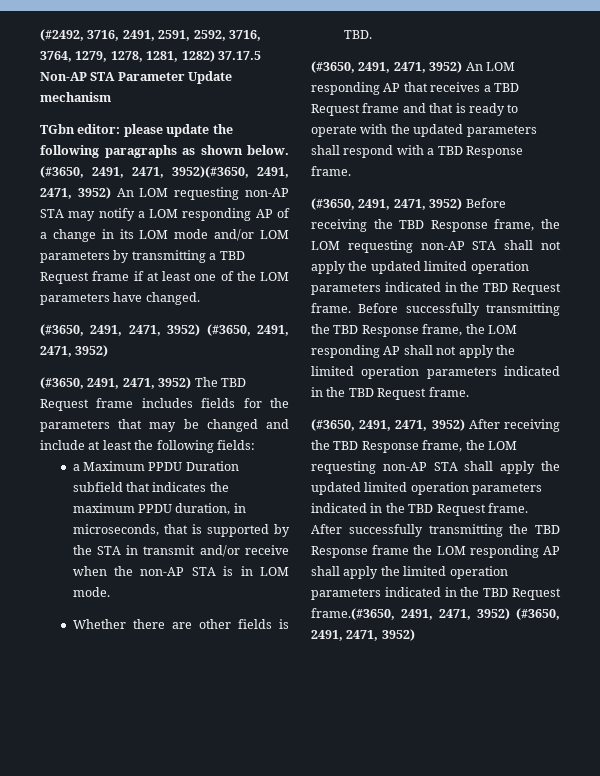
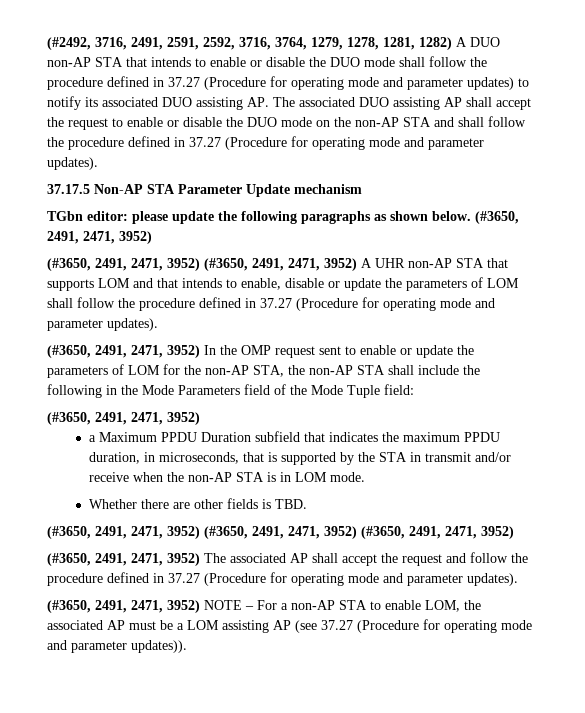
(215, 56) none -> [456,37,500,47] [47,56,487,67] [47,76,529,90] [47,96,531,110] [47,116,526,130] [47,136,484,150] [47,157,98,170] A DUO non-AP STA that intends to enable or disable the DUO mode shall follow the procedure defined in 37.27 (Procedure for operating mode and parameter updates) to notify its associated DUO assisting AP. The associated DUO assisting AP shall accept the request to enable or disable the DUO mode on the non-AP STA and shall follow the procedure defined in 37.27 (Procedure for operating mode and parameter updates). //
[172,166,289,178] [40,187,289,200] [40,208,290,221] [40,229,289,242] [40,250,245,263] [40,271,289,284] [40,292,200,305] [40,324,289,336] [40,345,109,357] [40,377,246,389] [40,398,289,411] [40,419,289,432] [40,440,255,453] 3952)(#3650, 2491, 2471, 3952) An LOM requesting non-AP STA may notify a LOM responding AP of a change in its LOM mode and/or LOM parameters by transmitting a TBD Request frame if at least one of the LOM parameters have changed. // (#3650, 2491, 2471, 3952) (#3650, 2491, 2471, 3952) // (#3650, 2491, 2471, 3952) The TBD Request frame includes fields for the parameters that may be changed and include at least the following fields: -> [119,231,152,244] [47,258,508,271] [47,277,519,291] [47,297,495,311] [47,318,158,331] [47,345,474,358] [47,364,480,378] [47,384,414,398] [47,412,200,425] 3952) // (#3650, 2491, 2471, 3952) (#3650, 2491, 2471, 3952) A UHR non-AP STA that supports LOM and that intends to enable, disable or update the parameters of LOM shall follow the procedure defined in 37.27 (Procedure for operating mode and parameter updates). // (#3650, 2491, 2471, 3952) In the OMP request sent to enable or update the parameters of LOM for the non-AP STA, the non-AP STA shall include the following in the Mode Parameters field of the Mode Tuple field: // (#3650, 2491, 2471, 3952)
[465,62,515,71] [311,82,519,95] [311,103,519,116] [311,124,537,137] [311,145,523,158] [311,166,351,176] [311,198,506,210] [311,219,560,232] [311,240,561,253] [311,261,529,274] [311,282,561,295] [311,303,560,316] [311,324,517,337] [311,345,515,358] [311,366,560,379] [311,387,469,400] [311,419,560,432] [311,440,517,453] [311,461,560,474] [311,482,543,495] [311,503,528,516] [311,524,560,537] [311,545,560,558] [311,566,508,579] [311,587,561,600] [311,608,560,620] [311,629,415,641] An LOM responding AP that receives a TBD Request frame and that is ready to operate with the updated parameters shall respond with a TBD Response frame. // (#3650, 2491, 2471, 3952) Before receiving the TBD Response frame, the LOM requesting non-AP STA shall not apply the updated limited operation parameters indicated in the TBD Request frame. Before successfully transmitting the TBD Response frame, the LOM responding AP shall not apply the limited operation parameters indicated in the TBD Request frame. // (#3650, 2491, 2471, 3952) After receiving the TBD Response frame, the LOM requesting non-AP STA shall apply the updated limited operation parameters indicated in the TBD Request frame. After successfully transmitting the TBD Response frame the LOM responding AP shall apply the limited operation parameters indicated in the TBD Request frame.(#3650, 2491, 2471, 3952) (#3650, 2491, 2471, 3952) -> [204,526,514,539] [47,552,528,566] [47,572,518,586] [47,600,481,613] [47,619,532,633] [47,640,187,653] (#3650, 2491, 2471, 3952) (#3650, 2491, 2471, 3952) // (#3650, 2491, 2471, 3952) The associated AP shall accept the request and follow the procedure defined in 37.27 (Procedure for operating mode and parameter updates). // (#3650, 2491, 2471, 3952) NOTE – For a non-AP STA to enable LOM, the associated AP must be a LOM assisting AP (see 37.27 (Procedure for operating mode and parameter updates)).

